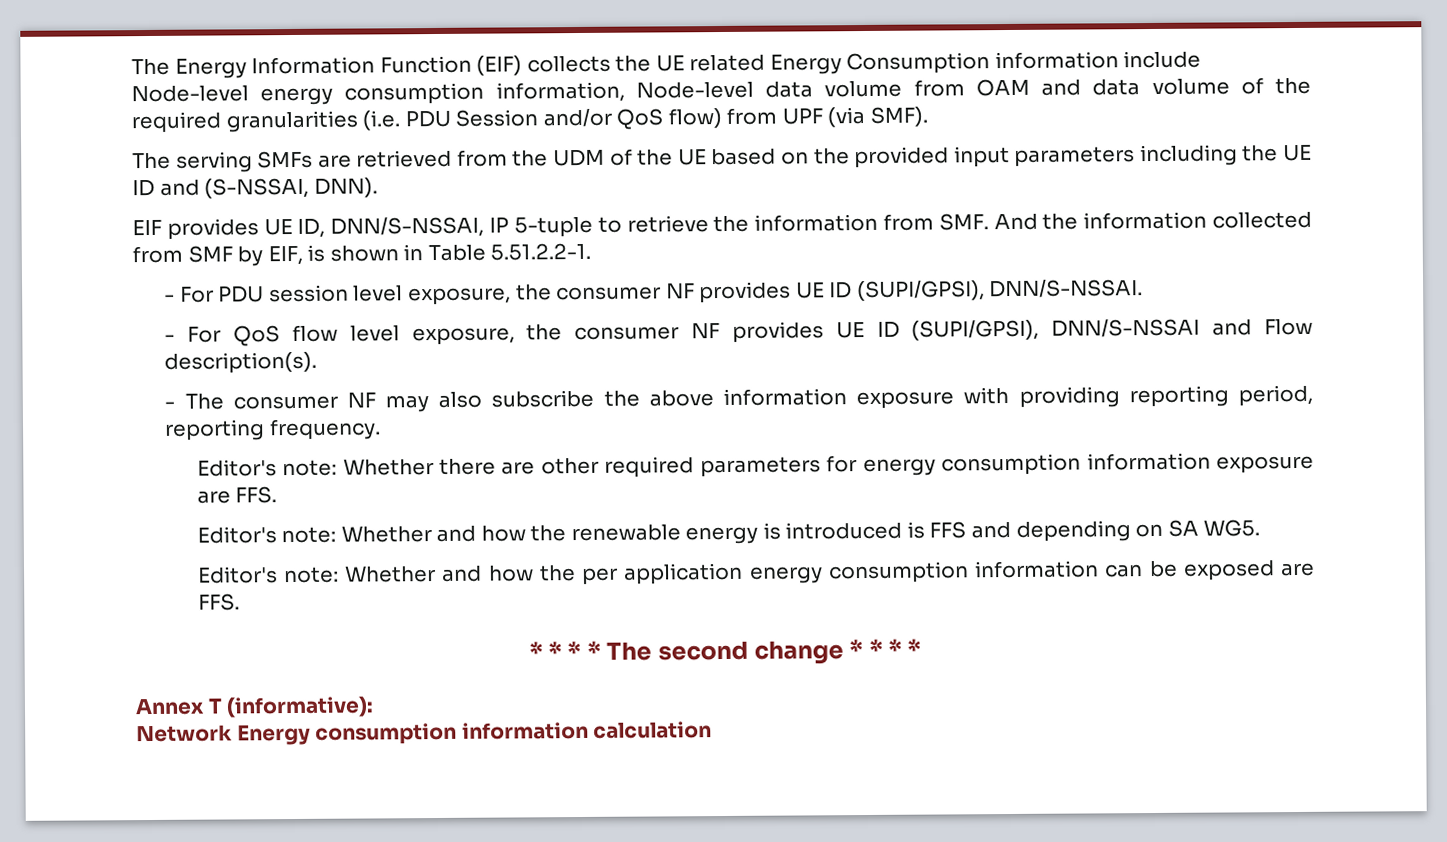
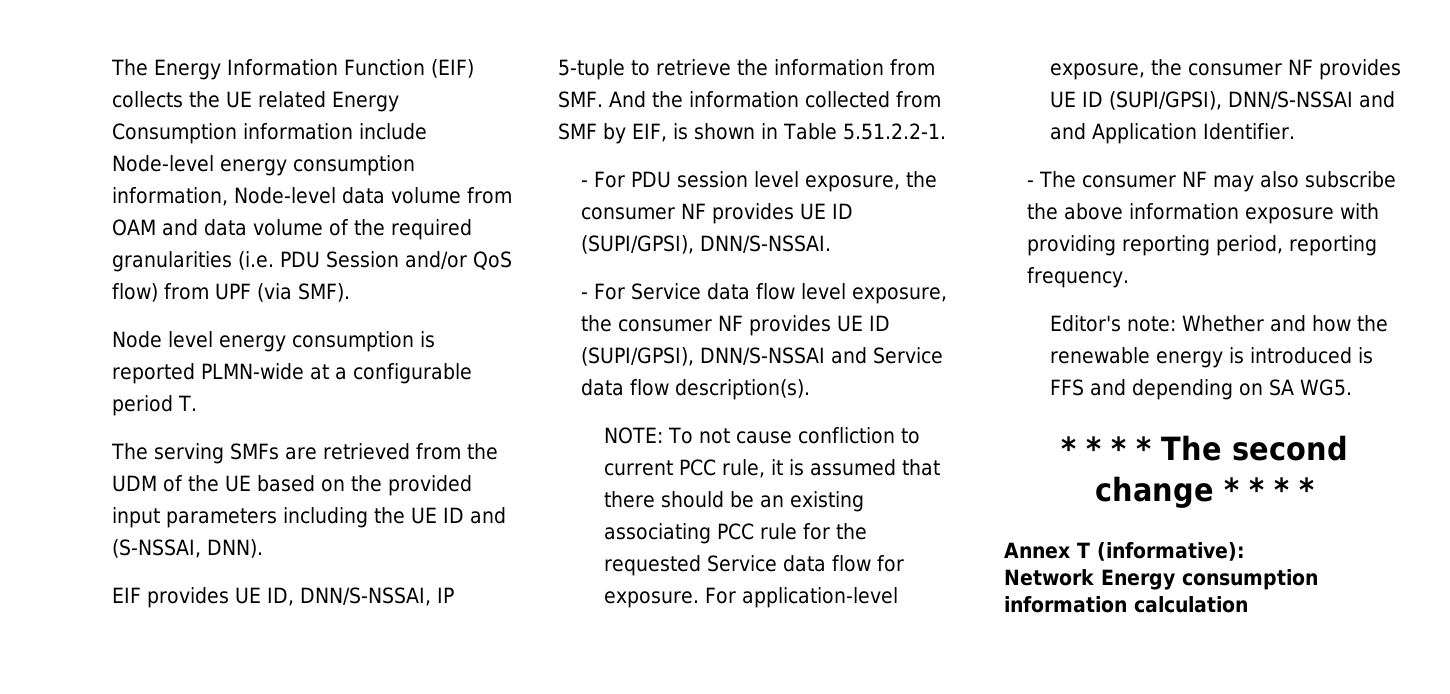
(928, 116) none -> [112,331,435,352] [112,363,472,384] [112,395,197,416] // Node level energy consumption is reported PLMN-wide at a configurable period T.
[232,325,280,347] QoS -> [631,283,751,300] Service data
[1264,318,1314,336] [164,351,318,374] Flow description(s). -> [873,347,944,364] [581,379,811,400] [604,427,921,444] [604,459,941,478] [604,491,865,512] [604,523,868,544] [604,555,905,576] [604,587,899,608] [1050,59,1402,80] [1050,91,1396,110] [1050,123,1296,144] Service data flow description(s). // NOTE: To not cause confliction to current PCC rule, it is assumed that there should be an existing associating PCC rule for the requested Service data flow for exposure. For application-level exposure, the consumer NF provides UE ID (SUPI/GPSI), DNN/S-NSSAI and and Application Identifier.
[196,452,1314,478] [196,486,278,504] // Editor's note: Whether there are other required parameters for energy consumption information exposure are FFS. -> (1130, 277) none
[197,560,1315,585] [197,593,240,611] // Editor's note: Whether and how the per application energy consumption information can be exposed are FFS. -> (1353, 387) none

